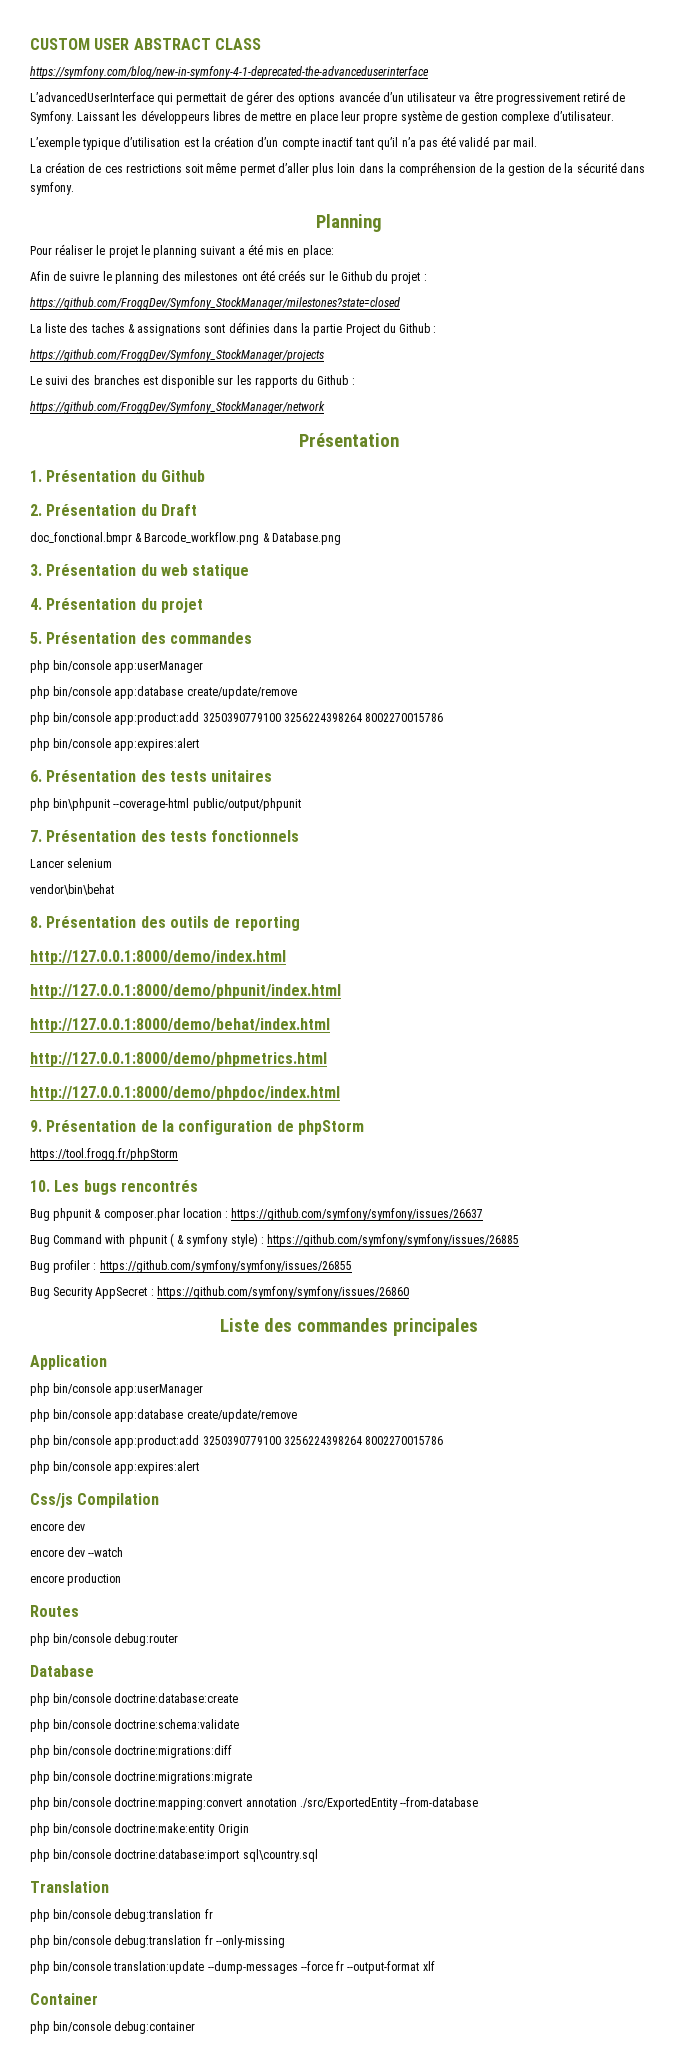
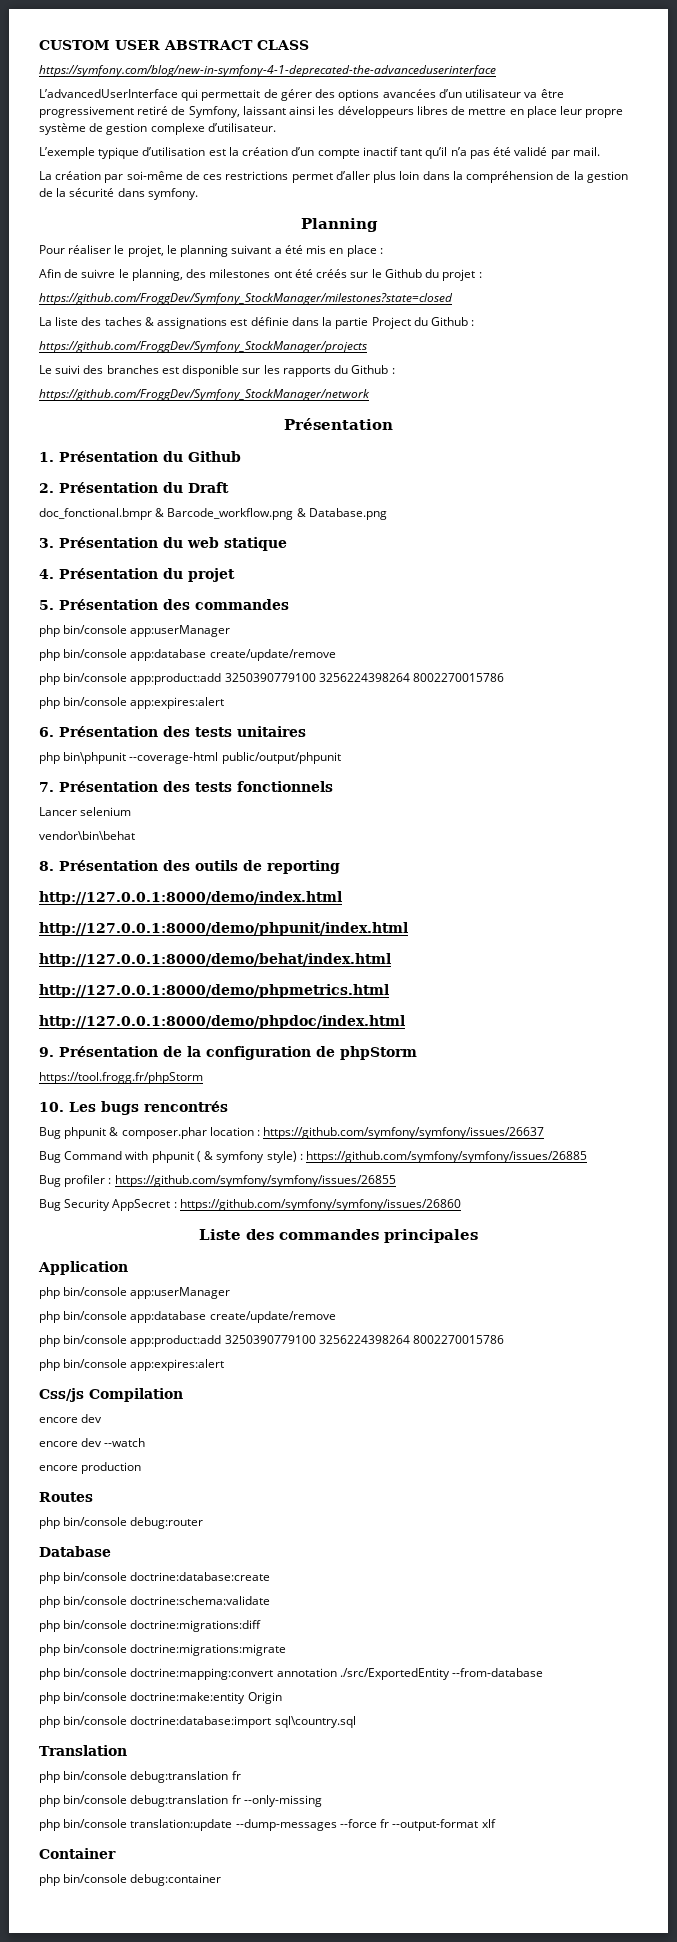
[338,91,380,102] avancée -> [382,89,436,98] avancées
[30,111,120,124] Symfony. Laissant -> [188,106,316,118] Symfony, laissant ainsi
(86, 167) none -> [104,171,183,183] par soi-même
[185,163,237,173] soit même -> (289, 175) none
[108,246,138,258] projet -> [127,245,164,257] projet,
[302,245,334,258] place: -> [346,245,383,257] place :
[114,271,159,284] planning -> [131,269,183,281] planning,
[204,322,270,333] sont définies -> [230,317,289,326] est définie

